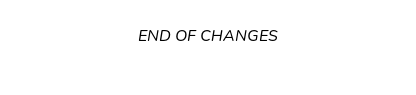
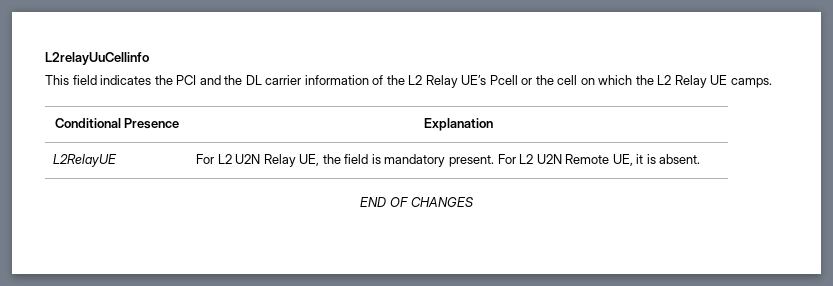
(137, 35) none -> [45,52,149,65] [45,75,772,88] [54,118,180,129] [423,118,493,131] [53,154,118,167] [196,154,701,167] L2relayUuCellinfo // This field indicates the PCI and the DL carrier information of the L2 Relay UE’s Pcell or the cell on which the L2 Relay UE camps. // Conditional Presence | Explanation // L2RelayUE | For L2 U2N Relay UE, the field is mandatory present. For L2 U2N Remote UE, it is absent. //

